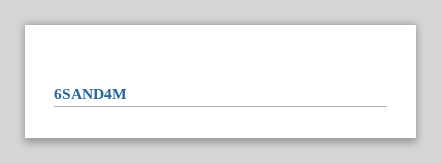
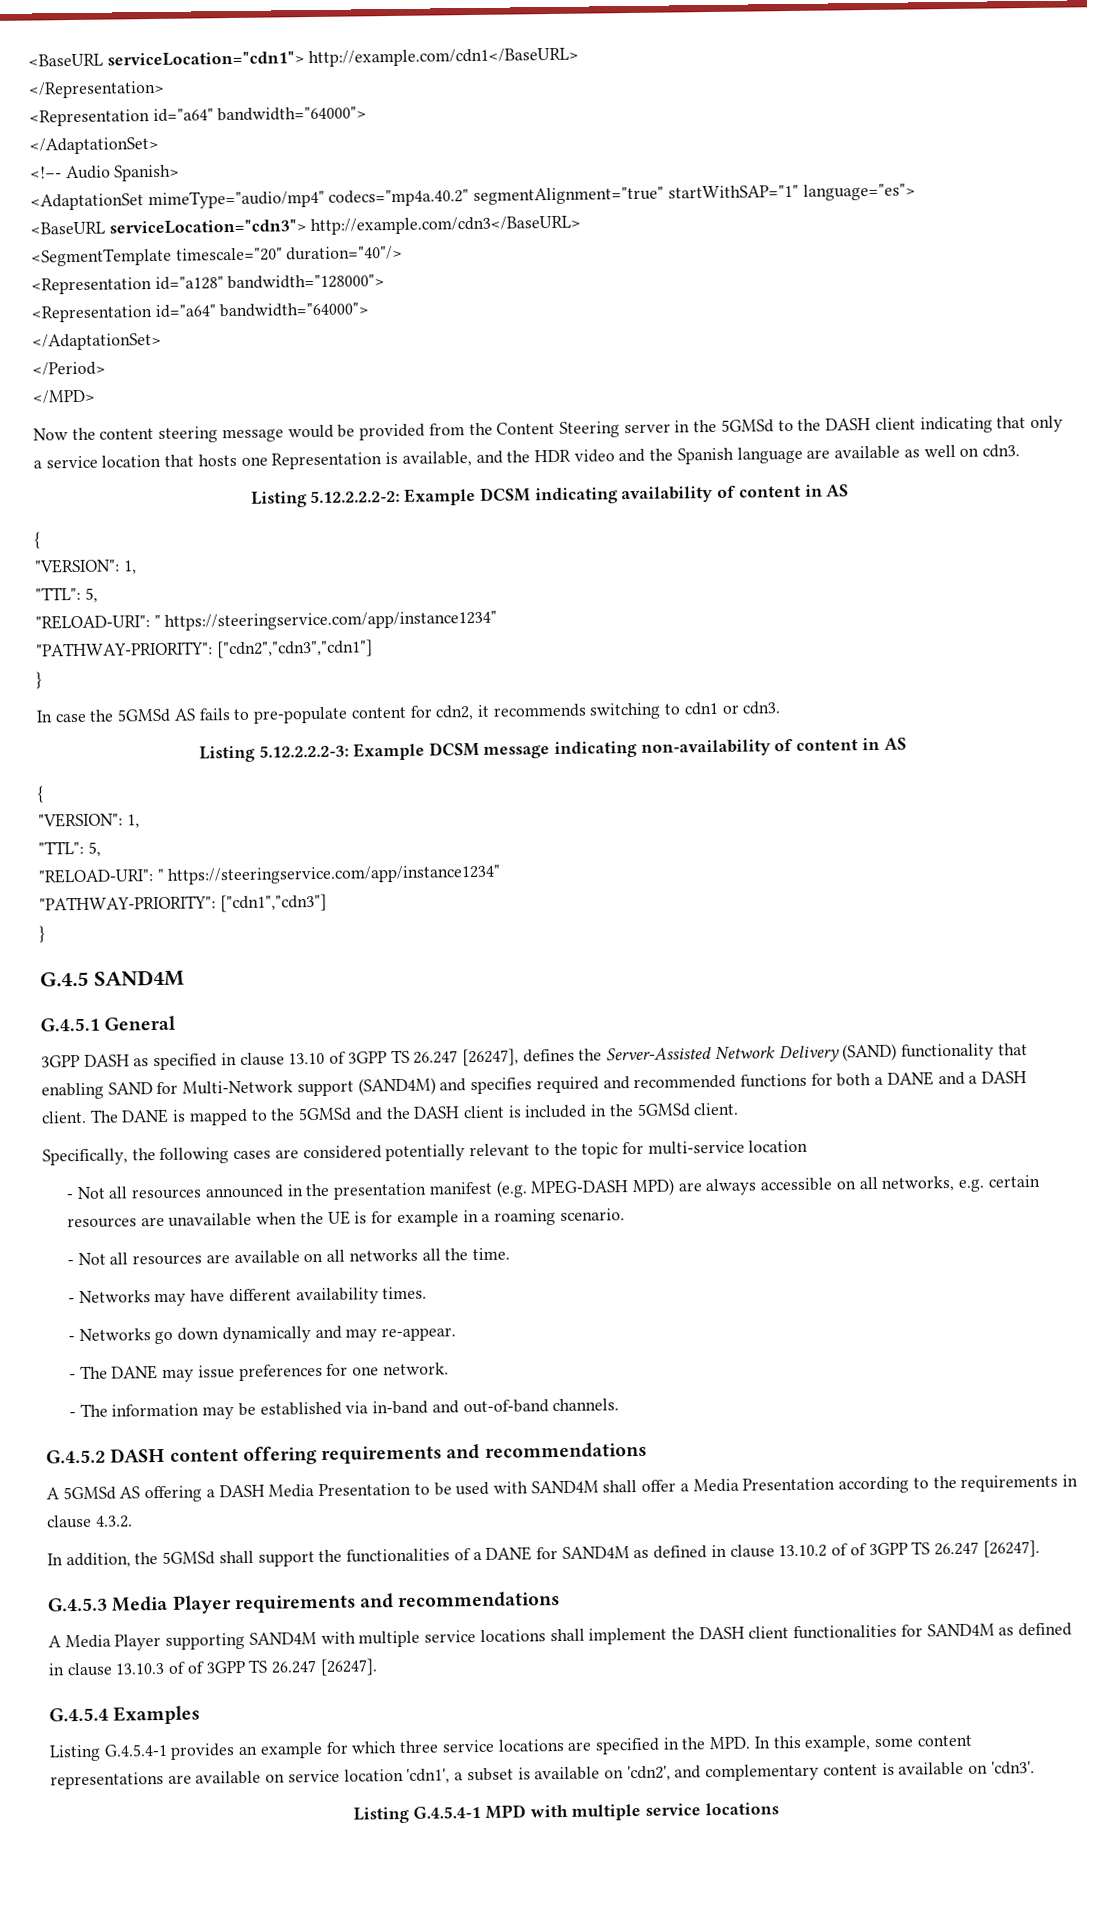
[54,89,127,99] 6SAND4M -> [28,47,580,68] [28,80,165,99] [29,106,368,127] [29,136,159,155] [30,164,181,182] [30,183,916,211] [30,215,582,236] [31,245,404,267] [31,274,386,295] [31,302,370,323] [32,332,162,351] [32,361,106,376] [32,389,96,404] [33,415,1063,443] [33,444,1020,470] [250,484,850,508] [34,531,40,549] [34,558,137,575] [35,586,98,603] [35,610,498,631] [36,639,373,659] [36,671,42,689] [36,701,781,724] [199,737,907,763] [37,785,44,803] [38,812,140,829] [38,840,101,857] [38,864,502,885] [39,893,327,913] [39,925,45,943] [40,969,185,987] [40,1015,177,1032] [41,1043,1028,1071] [41,1071,1028,1100] [41,1102,740,1126] [42,1139,809,1166] [66,1174,1040,1200] [67,1208,625,1229] [67,1247,511,1266] [68,1286,428,1307] [68,1325,457,1345] [69,1362,449,1382] [69,1398,620,1420] [46,1441,647,1465] [46,1474,1078,1503] [46,1514,133,1529] [47,1539,1040,1569] [48,1590,561,1614] [48,1622,1073,1651] [48,1658,378,1677] [49,1705,201,1725] [49,1734,972,1762] [50,1761,1035,1790] [353,1802,779,1824] <BaseURL serviceLocation="cdn1"> http://example.com/cdn1</BaseURL> // </Representation> // <Representation id="a64" bandwidth="64000"> // </AdaptationSet> // <!–- Audio Spanish> // <AdaptationSet mimeType="audio/mp4" codecs="mp4a.40.2" segmentAlignment="true" startWithSAP="1" language="es"> // <BaseURL serviceLocation="cdn3"> http://example.com/cdn3</BaseURL> // <SegmentTemplate timescale="20" duration="40"/> // <Representation id="a128" bandwidth="128000"> // <Representation id="a64" bandwidth="64000"> // </AdaptationSet> // </Period> // </MPD> // Now the content steering message would be provided from the Content Steering server in the 5GMSd to the DASH client indicating that only a service location that hosts one Representation is available, and the HDR video and the Spanish language are available as well on cdn3. // Listing 5.12.2.2.2-2: Example DCSM indicating availability of content in AS // { // "VERSION": 1, // "TTL": 5, // "RELOAD-URI": " https://steeringservice.com/app/instance1234" // "PATHWAY-PRIORITY": ["cdn2","cdn3","cdn1"] // } // In case the 5GMSd AS fails to pre-populate content for cdn2, it recommends switching to cdn1 or cdn3. // Listing 5.12.2.2.2-3: Example DCSM message indicating non-availability of content in AS // { // "VERSION": 1, // "TTL": 5, // "RELOAD-URI": " https://steeringservice.com/app/instance1234" // "PATHWAY-PRIORITY": ["cdn1","cdn3"] // } // G.4.5 SAND4M // G.4.5.1 General // 3GPP DASH as specified in clause 13.10 of 3GPP TS 26.247 [26247], defines the Server-Assisted Network Delivery (SAND) functionality that enabling SAND for Multi-Network support (SAND4M) and specifies required and recommended functions for both a DANE and a DASH client. The DANE is mapped to the 5GMSd and the DASH client is included in the 5GMSd client. // Specifically, the following cases are considered potentially relevant to the topic for multi-service location // - Not all resources announced in the presentation manifest (e.g. MPEG-DASH MPD) are always accessible on all networks, e.g. certain resources are unavailable when the UE is for example in a roaming scenario. // - Not all resources are available on all networks all the time. // - Networks may have different availability times. // - Networks go down dynamically and may re-appear. // - The DANE may issue preferences for one network. // - The information may be established via in-band and out-of-band channels. // G.4.5.2 DASH content offering requirements and recommendations // A 5GMSd AS offering a DASH Media Presentation to be used with SAND4M shall offer a Media Presentation according to the requirements in clause 4.3.2. // In addition, the 5GMSd shall support the functionalities of a DANE for SAND4M as defined in clause 13.10.2 of of 3GPP TS 26.247 [26247]. // G.4.5.3 Media Player requirements and recommendations // A Media Player supporting SAND4M with multiple service locations shall implement the DASH client functionalities for SAND4M as defined in clause 13.10.3 of of 3GPP TS 26.247 [26247]. // G.4.5.4 Examples // Listing G.4.5.4-1 provides an example for which three service locations are specified in the MPD. In this example, some content representations are available on service location 'cdn1', a subset is available on 'cdn2', and complementary content is available on 'cdn3'. // Listing G.4.5.4-1 MPD with multiple service locations

